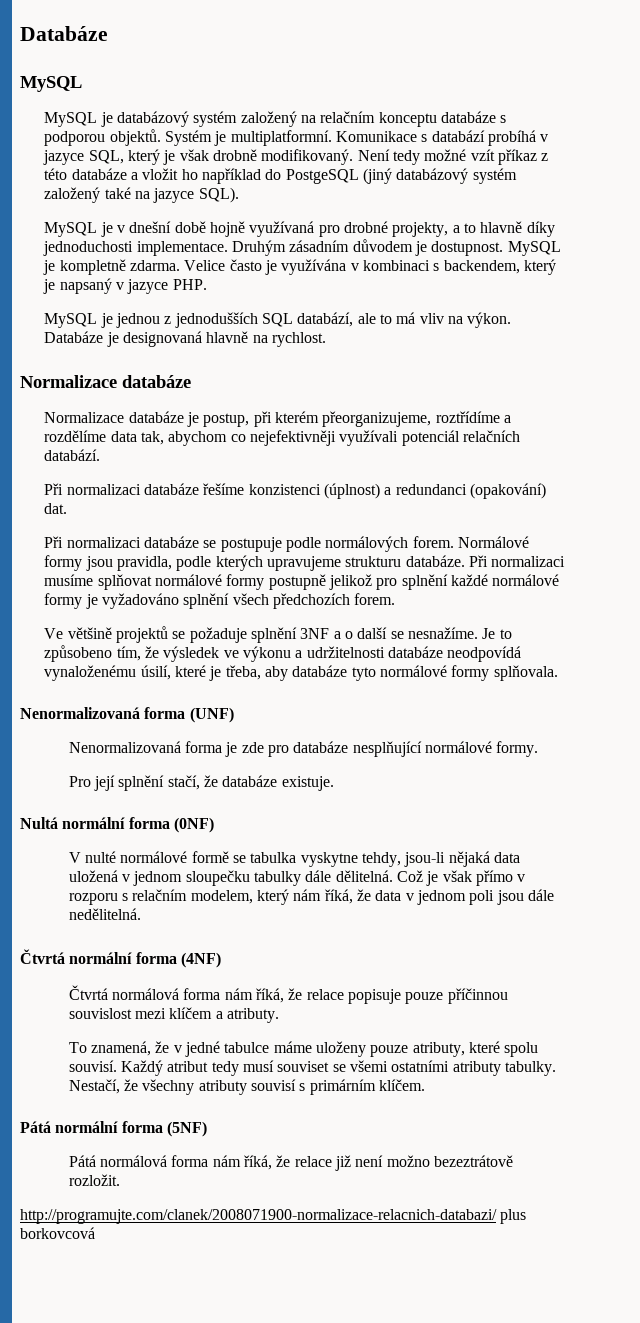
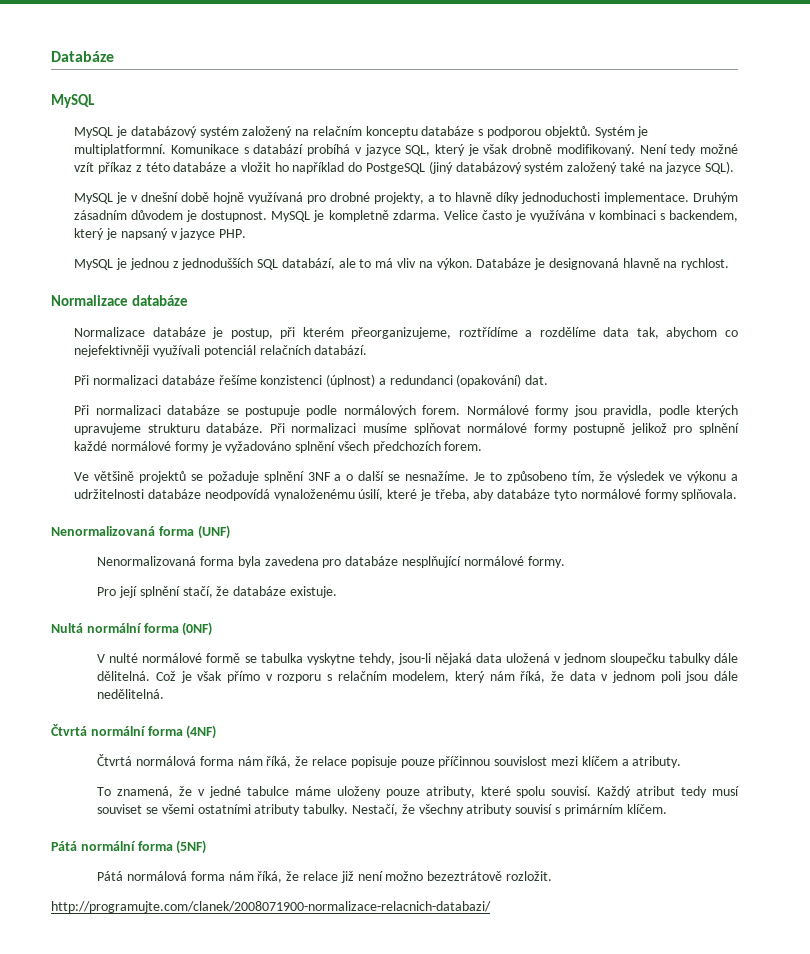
[225,742,264,757] je zde -> [237,556,319,568] byla zavedena
[500,1209,527,1224] [20,1227,95,1239] plus borkovcová -> (491, 907) none

